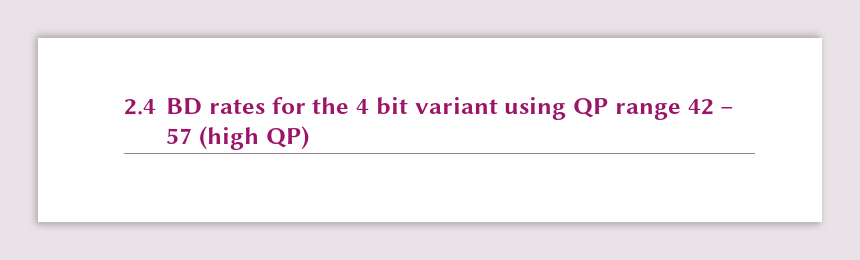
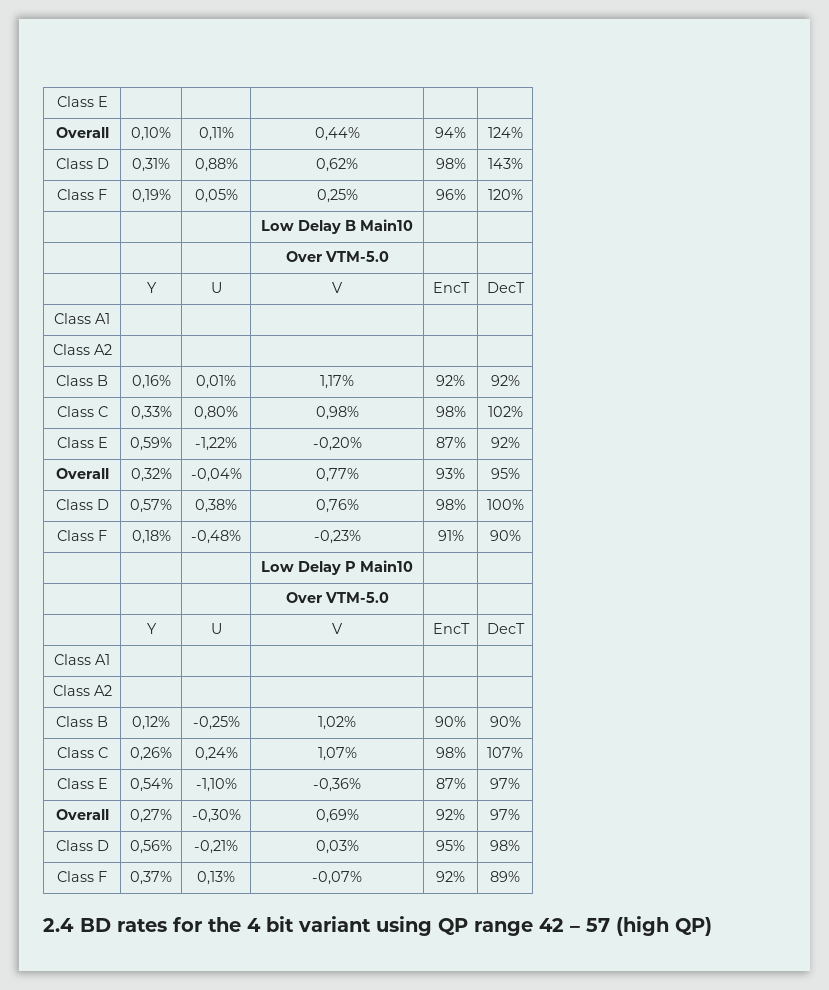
(124, 107) none -> [56,96,108,107] [55,127,109,138] [131,127,171,141] [198,127,234,141] [314,127,360,141] [435,127,466,138] [487,127,523,138] [55,158,109,169] [132,158,170,172] [194,158,238,172] [316,158,358,172] [435,158,466,169] [487,158,523,169] [57,189,107,200] [131,189,171,203] [194,189,238,203] [316,189,358,203] [435,189,466,200] [487,189,523,200] [261,219,413,234] [285,251,389,262] [146,282,157,293] [210,282,222,293] [332,282,343,293] [432,282,470,293] [486,282,525,293] [54,313,110,324] [52,344,112,355] [56,375,108,386] [131,375,171,389] [196,375,236,389] [320,375,354,389] [436,375,465,386] [490,375,520,386] [56,406,108,417] [130,406,172,420] [194,406,238,420] [315,406,359,420] [435,406,466,417] [487,406,523,417] [56,437,108,448] [130,437,172,451] [195,437,237,451] [312,437,362,451] [435,437,466,448] [490,437,520,448] [55,468,109,479] [130,468,172,482] [190,468,242,482] [315,468,359,482] [436,468,465,479] [490,468,520,479] [55,499,109,510] [130,499,172,513] [195,499,237,513] [315,499,359,513] [435,499,466,510] [486,499,524,510] [57,530,107,541] [131,530,171,544] [191,530,241,544] [313,530,361,544] [437,530,464,541] [489,530,521,541] [261,560,413,575] [285,592,389,603] [146,623,157,634] [210,623,222,634] [332,623,343,634] [432,623,470,634] [486,623,525,634] [54,654,110,665] [52,685,112,696] [56,716,108,727] [132,716,170,730] [192,716,240,730] [318,716,356,730] [435,716,466,727] [489,716,521,727] [56,747,108,758] [130,747,172,761] [194,747,238,761] [317,747,357,761] [435,747,466,758] [487,747,523,758] [56,778,108,789] [129,778,173,792] [195,778,237,792] [313,778,361,792] [435,778,466,789] [490,778,520,789] [55,809,109,820] [130,809,172,823] [191,809,241,823] [315,809,359,823] [436,809,465,820] [490,809,520,820] [55,840,109,851] [130,840,172,854] [194,840,238,854] [315,840,359,854] [436,840,465,851] [490,840,520,851] [57,871,107,882] [130,871,172,885] [197,871,235,885] [312,871,362,885] [436,871,465,882] [490,871,520,882] Class E | | | | | // Overall | 0,10% | 0,11% | 0,44% | 94% | 124% // Class D | 0,31% | 0,88% | 0,62% | 98% | 143% // Class F | 0,19% | 0,05% | 0,25% | 96% | 120% // | | | Low Delay B Main10 | | // | | | Over VTM-5.0 | | // | Y | U | V | EncT | DecT // Class A1 | | | | | // Class A2 | | | | | // Class B | 0,16% | 0,01% | 1,17% | 92% | 92% // Class C | 0,33% | 0,80% | 0,98% | 98% | 102% // Class E | 0,59% | -1,22% | -0,20% | 87% | 92% // Overall | 0,32% | -0,04% | 0,77% | 93% | 95% // Class D | 0,57% | 0,38% | 0,76% | 98% | 100% // Class F | 0,18% | -0,48% | -0,23% | 91% | 90% // | | | Low Delay P Main10 | | // | | | Over VTM-5.0 | | // | Y | U | V | EncT | DecT // Class A1 | | | | | // Class A2 | | | | | // Class B | 0,12% | -0,25% | 1,02% | 90% | 90% // Class C | 0,26% | 0,24% | 1,07% | 98% | 107% // Class E | 0,54% | -1,10% | -0,36% | 87% | 97% // Overall | 0,27% | -0,30% | 0,69% | 92% | 97% // Class D | 0,56% | -0,21% | 0,03% | 95% | 98% // Class F | 0,37% | 0,13% | -0,07% | 92% | 89% //

